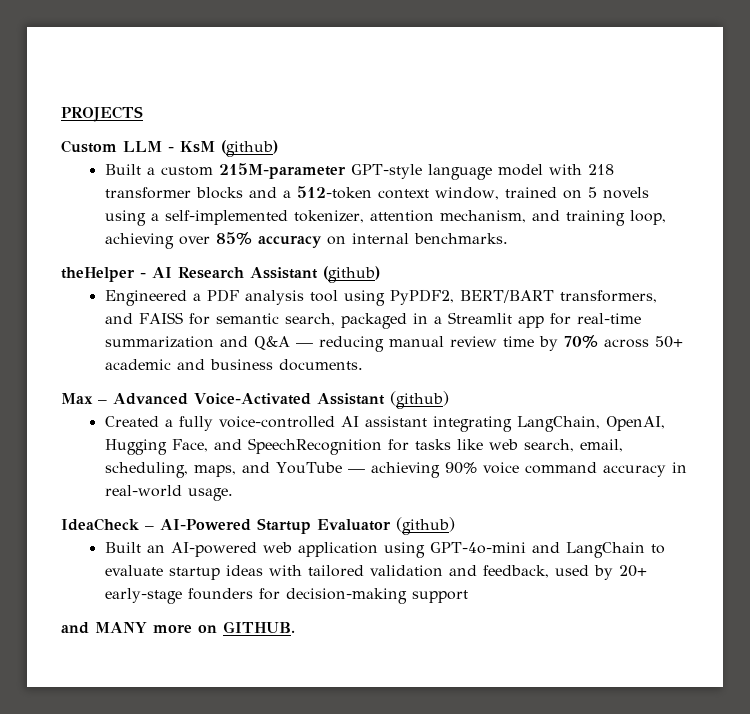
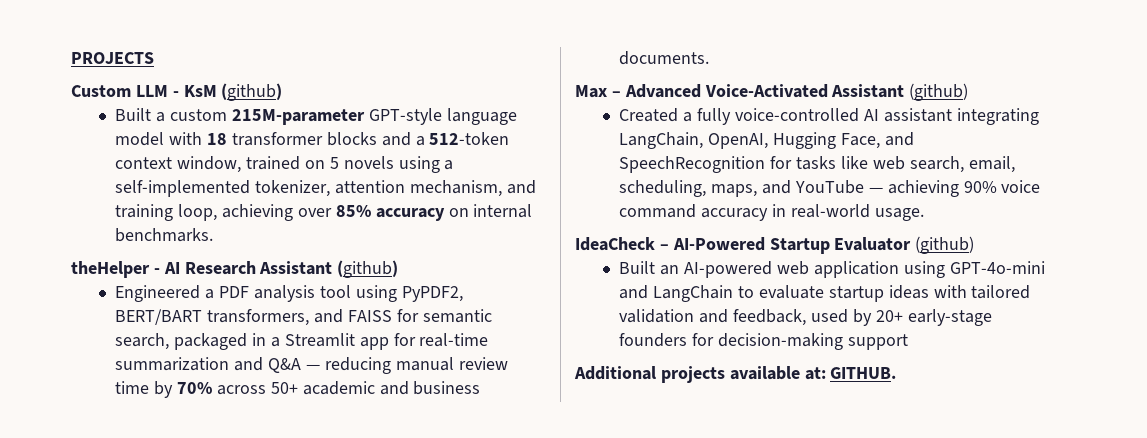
[587,164,614,175] 218 -> [207,133,228,145] 18
[61,622,217,634] and MANY more on -> [574,366,826,383] Additional projects available at:

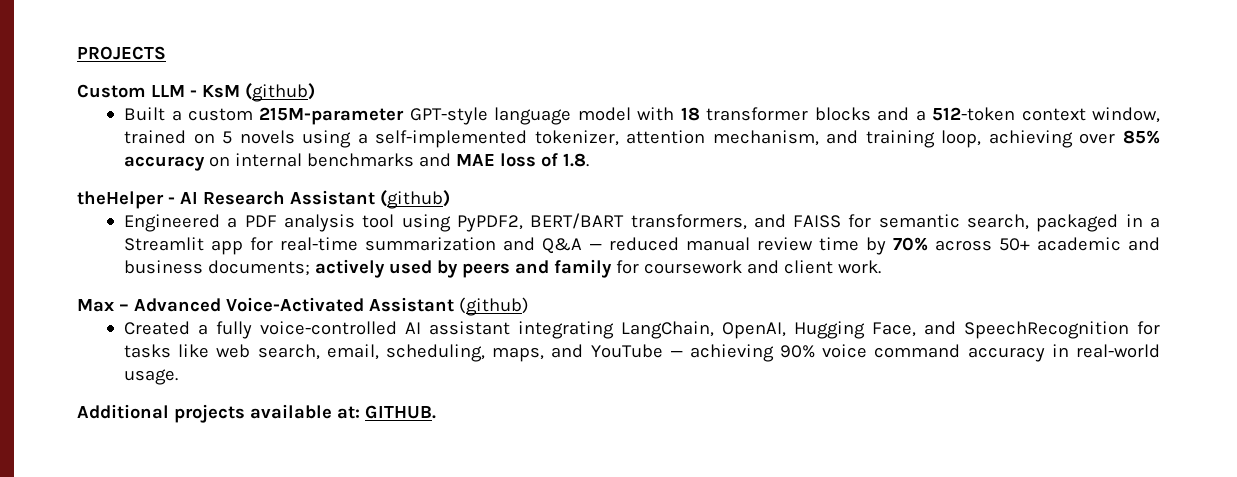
[115,228,214,242] benchmarks. -> [307,153,590,167] benchmarks and MAE loss of 1.8.
[324,357,391,374] reducing -> [609,237,680,251] reduced
[619,51,710,65] documents. -> [208,259,882,278] documents; actively used by peers and family for coursework and client work.
[575,236,975,254] [619,261,1045,278] [619,285,1031,302] [619,309,992,326] [619,333,908,350] // IdeaCheck – AI-Powered Startup Evaluator (github) // Built an AI-powered web application using GPT-4o-mini and LangChain to evaluate startup ideas with tailored validation and feedback, used by 20+ early-stage founders for decision-making support -> (179, 377) none

